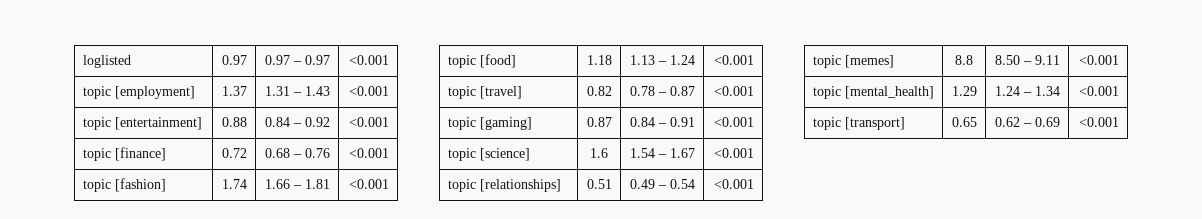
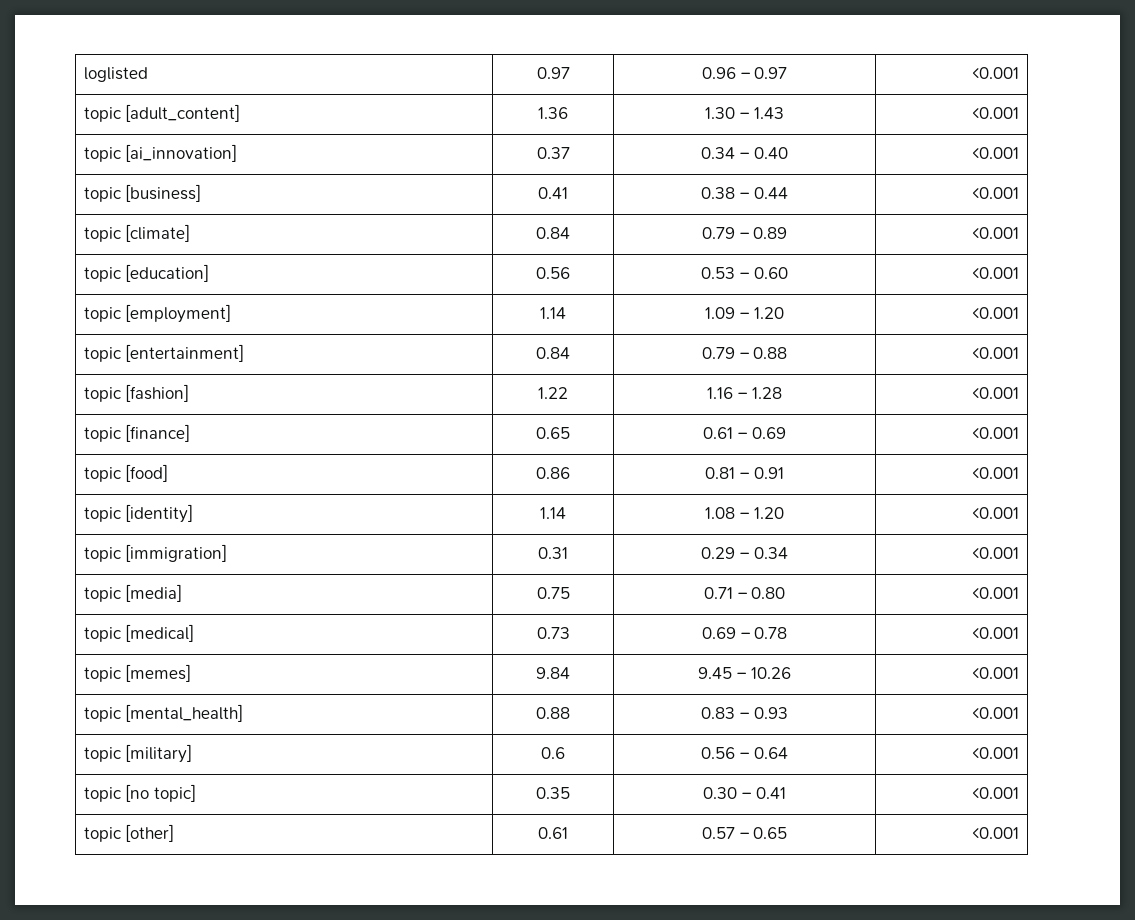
[264,55,290,65] 0.97 -> [701,67,736,79] 0.96
[114,86,195,99] [221,86,247,96] [264,86,290,96] [employment] | 1.37 | 1.31 -> [125,104,241,122] [538,107,568,119] [705,107,736,119] [adult_content] | 1.36 | 1.30
[114,117,202,130] [221,117,247,127] [264,117,330,127] [349,117,390,127] [82,147,166,161] [221,148,247,158] [264,148,330,158] [349,148,390,158] [82,178,166,192] [221,179,247,189] [264,179,330,189] [349,179,390,189] [447,54,516,68] [586,55,612,65] [629,55,695,65] [714,55,755,65] [447,86,522,99] [586,86,612,96] [629,86,695,96] [714,86,755,96] [447,117,532,130] [586,117,612,127] [629,117,695,127] [714,117,755,127] [447,148,530,161] [590,148,608,158] [629,148,695,158] [714,148,755,158] [447,179,561,192] [586,179,612,189] [629,179,695,189] [entertainment] | 0.88 | 0.84 – 0.92 | <0.001 // topic [finance] | 0.72 | 0.68 – 0.76 | <0.001 // topic [fashion] | 1.74 | 1.66 – 1.81 | <0.001 // topic [food] | 1.18 | 1.13 – 1.24 | <0.001 // topic [travel] | 0.82 | 0.78 – 0.87 | <0.001 // topic [gaming] | 0.87 | 0.84 – 0.91 | <0.001 // topic [science] | 1.6 | 1.54 – 1.67 | <0.001 // topic [relationships] | 0.51 | 0.49 – 0.54 -> [125,144,238,162] [536,147,570,159] [701,147,788,159] [972,147,1020,159] [83,184,202,202] [538,187,568,199] [701,187,788,199] [972,187,1020,199] [83,224,191,242] [536,227,570,239] [701,227,788,239] [972,227,1020,239] [83,264,210,282] [536,267,570,279] [701,267,788,279] [972,267,1020,279] [83,304,232,323] [540,307,566,319] [705,307,784,319] [972,307,1020,319] [83,344,245,362] [536,347,570,359] [701,347,788,359] [972,347,1020,359] [83,384,190,402] [538,387,568,399] [707,387,782,399] [972,387,1020,399] [83,424,191,442] [536,427,570,439] [703,427,786,439] [972,427,1020,439] [83,464,169,482] [536,467,570,479] [705,467,784,479] [972,467,1020,479] [83,504,194,523] [540,507,566,519] [705,507,784,519] [972,507,1020,519] [83,544,228,562] [538,547,568,559] [701,547,788,559] [972,547,1020,559] [83,584,183,602] [536,587,570,599] [703,587,786,599] [972,587,1020,599] [83,624,195,642] [536,627,570,639] [701,627,788,639] [ai_innovation] | 0.37 | 0.34 – 0.40 | <0.001 // topic [business] | 0.41 | 0.38 – 0.44 | <0.001 // topic [climate] | 0.84 | 0.79 – 0.89 | <0.001 // topic [education] | 0.56 | 0.53 – 0.60 | <0.001 // topic [employment] | 1.14 | 1.09 – 1.20 | <0.001 // topic [entertainment] | 0.84 | 0.79 – 0.88 | <0.001 // topic [fashion] | 1.22 | 1.16 – 1.28 | <0.001 // topic [finance] | 0.65 | 0.61 – 0.69 | <0.001 // topic [food] | 0.86 | 0.81 – 0.91 | <0.001 // topic [identity] | 1.14 | 1.08 – 1.20 | <0.001 // topic [immigration] | 0.31 | 0.29 – 0.34 | <0.001 // topic [media] | 0.75 | 0.71 – 0.80 | <0.001 // topic [medical] | 0.73 | 0.69 – 0.78
[955,55,973,65] [994,55,1060,65] 8.8 | 8.50 – 9.11 -> [536,667,570,679] [698,667,791,679] 9.84 | 9.45 – 10.26
[951,86,977,96] [994,86,1060,96] [1079,86,1120,96] [812,117,905,130] [951,117,977,127] [994,117,1060,127] 1.29 | 1.24 – 1.34 | <0.001 // topic [transport] | 0.65 | 0.62 – 0.69 -> [536,707,570,719] [701,707,788,719] [972,707,1020,719] [83,744,193,763] [541,747,565,759] [701,747,788,759] [972,747,1020,759] [83,784,196,802] [536,787,570,799] [703,787,786,799] [972,787,1020,799] [83,824,175,842] [538,827,568,839] [701,827,788,839] 0.88 | 0.83 – 0.93 | <0.001 // topic [military] | 0.6 | 0.56 – 0.64 | <0.001 // topic [no topic] | 0.35 | 0.30 – 0.41 | <0.001 // topic [other] | 0.61 | 0.57 – 0.65

